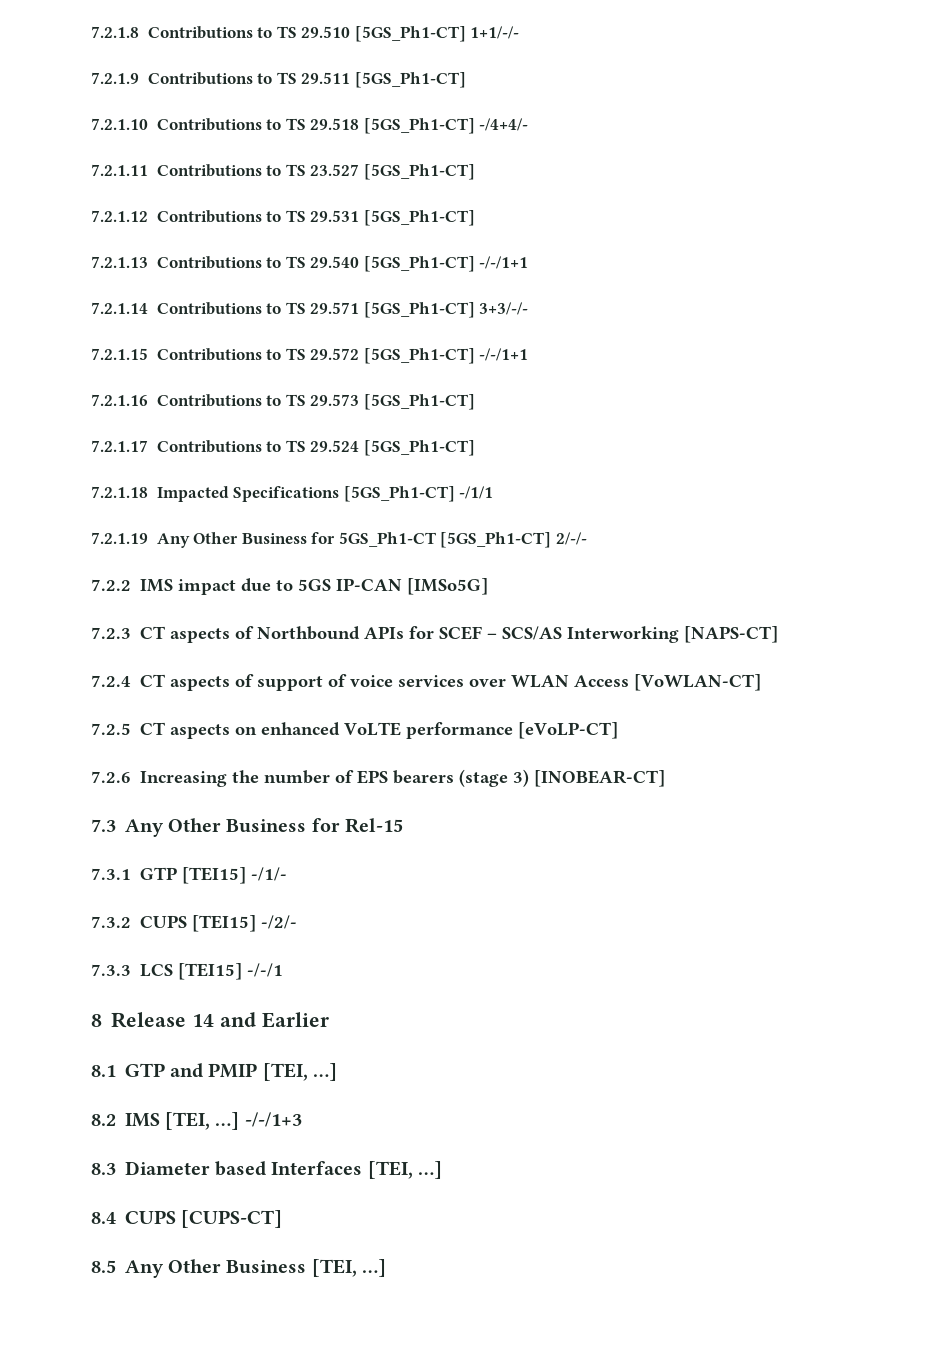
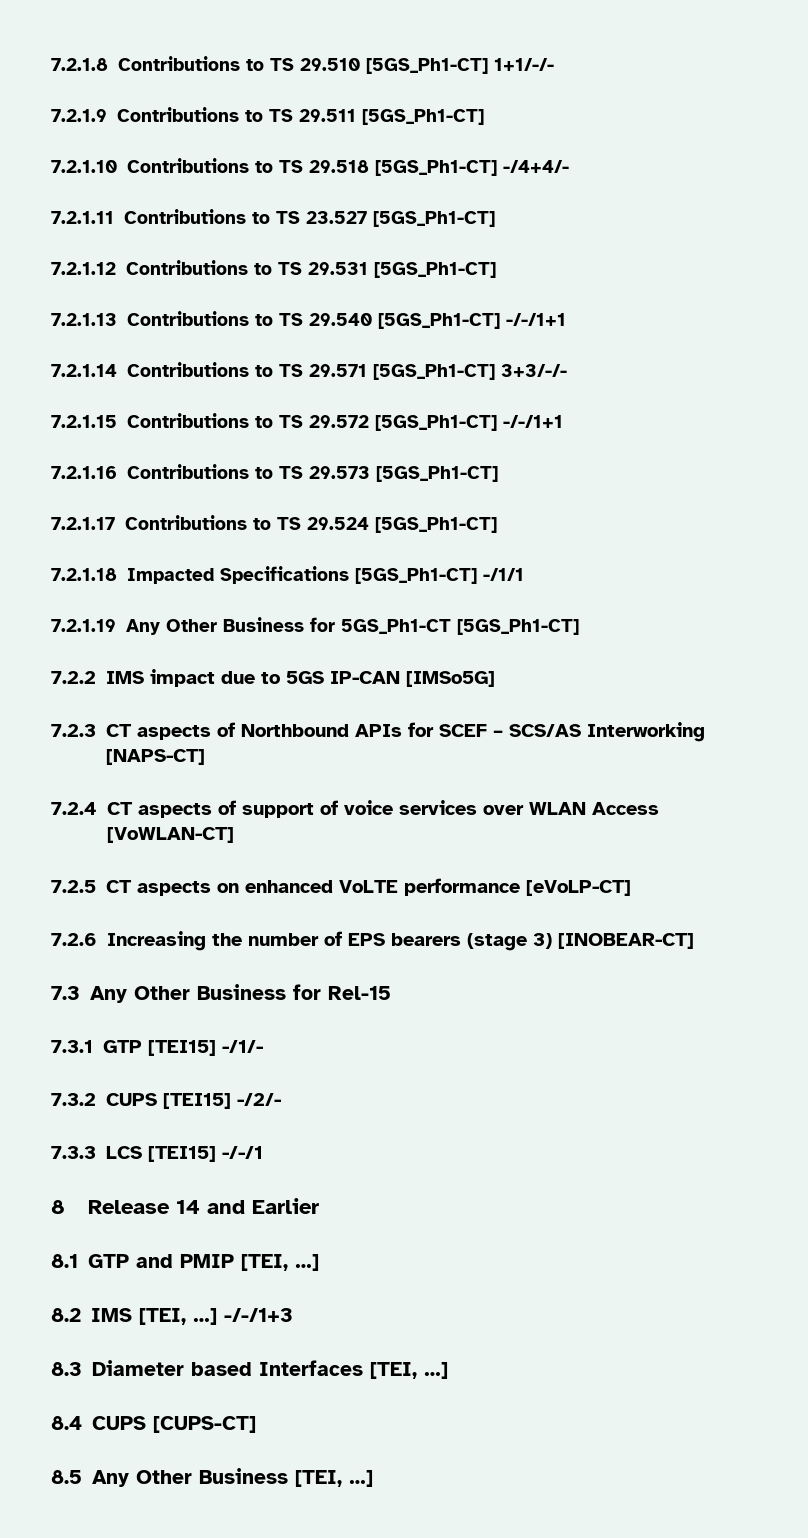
[556,532,588,545] 2/-/- -> (579, 627) none

